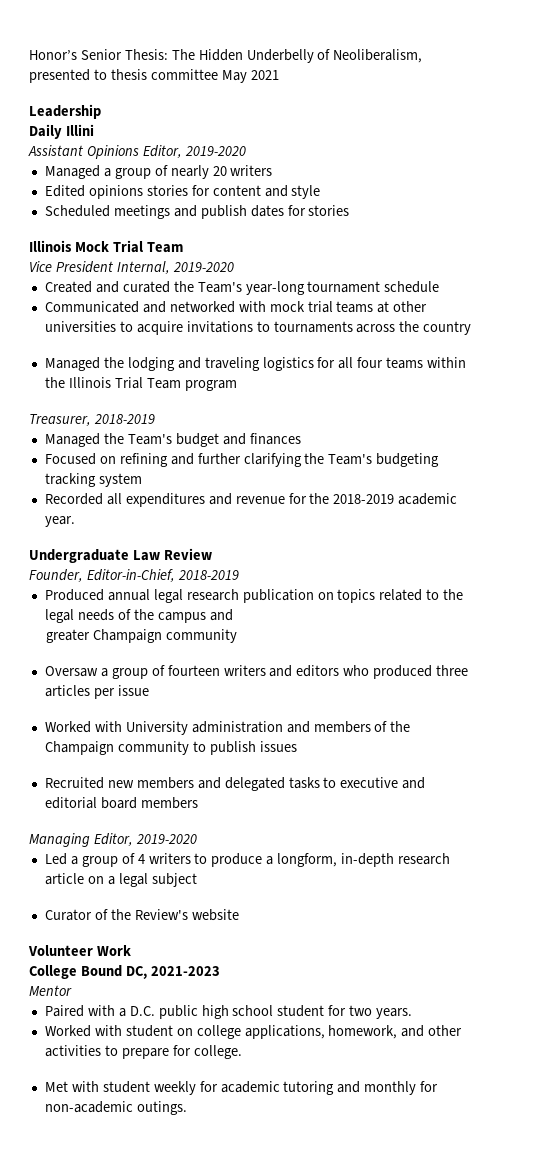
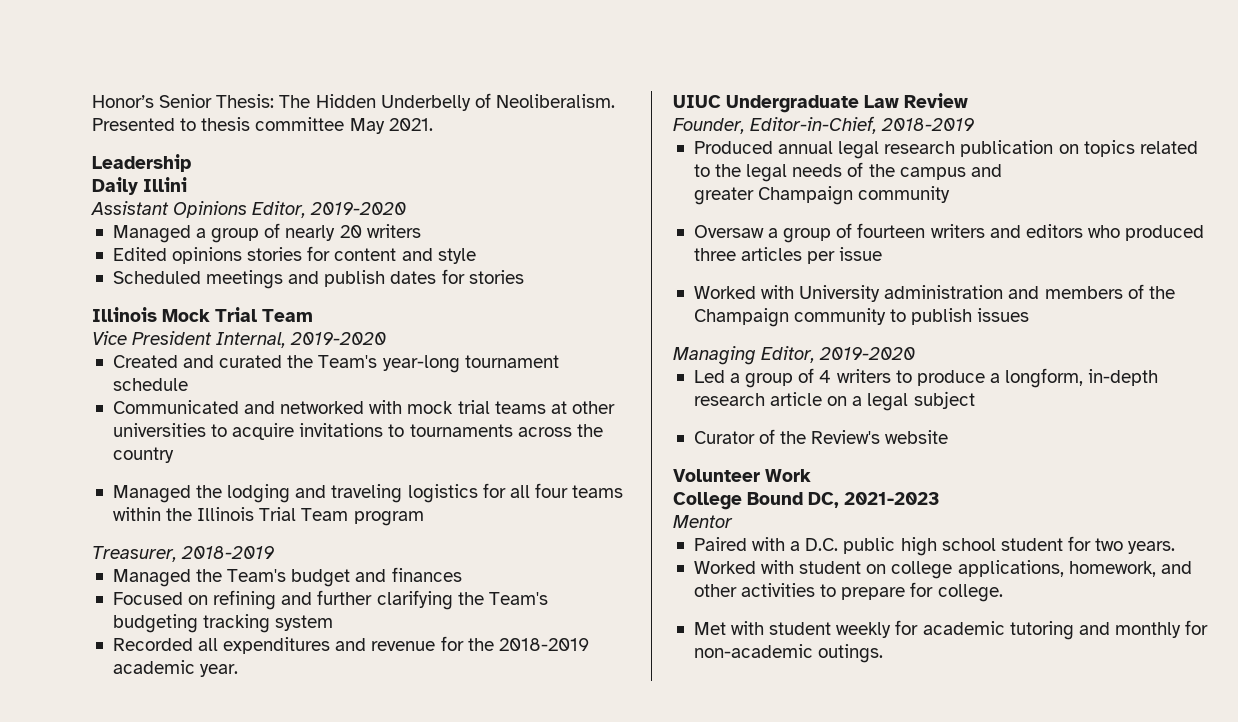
[333,49,423,63] [29,69,90,83] Neoliberalism, presented -> [495,94,615,108] [92,118,175,131] Neoliberalism. Presented
[250,70,279,80] 2021 -> [388,118,433,131] 2021.
(75, 521) none -> [673,95,721,108] UIUC
[44,777,426,791] [44,797,198,809] // Recruited new members and delegated tasks to executive and editorial board members -> (1030, 315) none

